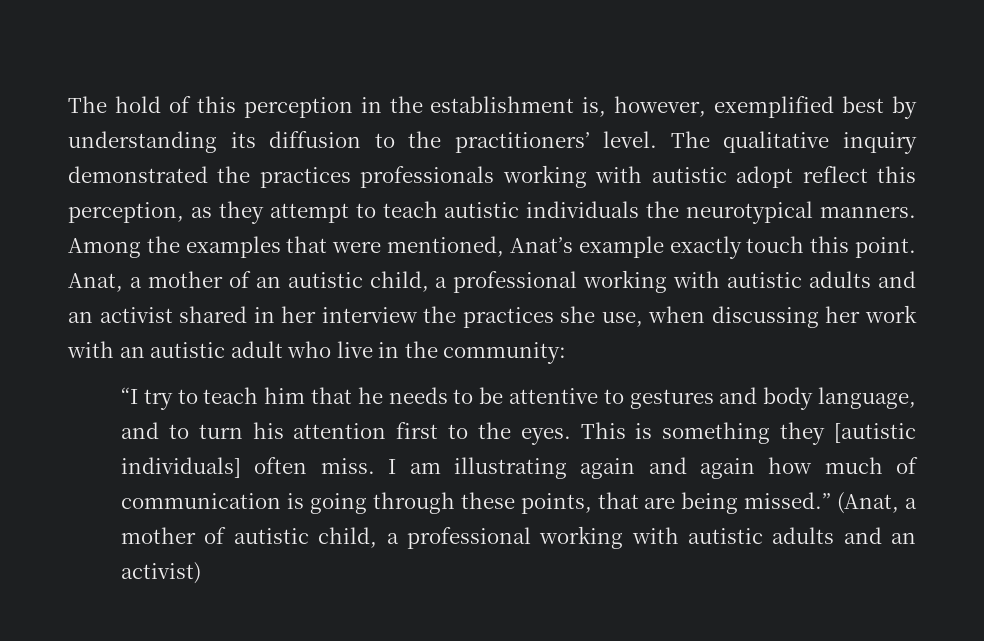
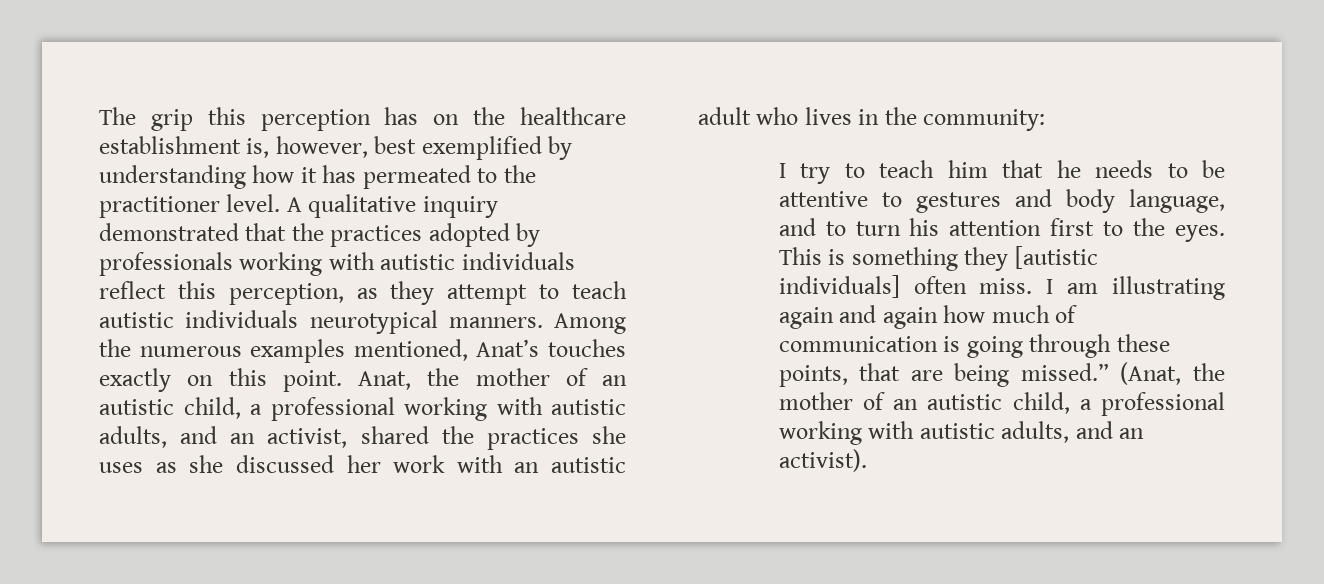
[68,96,917,119] [68,131,710,153] The hold of this perception in the establishment is, however, exemplified best by understanding its diffusion to the practitioners’ level. The -> [99,107,626,131] [99,136,573,160] [99,165,536,189] [99,194,302,218] The grip this perception has on the healthcare establishment is, however, best exemplified by understanding how it has permeated to the practitioner level. A
[217,166,351,188] the practices -> [245,223,541,247] that the practices adopted by
[736,166,794,188] adopt -> [461,252,575,270] individuals
[646,201,680,218] the -> (299, 319) none
[185,236,805,259] examples that were mentioned, Anat’s example exactly touch -> [139,339,626,363] [99,368,214,392] numerous examples mentioned, Anat’s touches exactly on
[129,277,142,288] a -> [427,368,460,386] the
[809,271,916,288] [68,306,819,328] adults and an activist shared in her interview the practices she use, when discussing -> [99,426,626,450] [99,455,334,473] adults, and an activist, shared the practices she uses as she discussed
[336,341,373,358] live -> [804,107,852,125] lives
[121,387,139,404] “I -> [778,163,786,178] I
[904,498,917,509] [121,526,916,549] [121,562,202,584] a mother of autistic child, a professional working with autistic adults and an activist) -> [1193,363,1225,381] [778,392,1225,416] [778,421,1145,445] [778,449,867,472] the mother of an autistic child, a professional working with autistic adults, and an activist).

